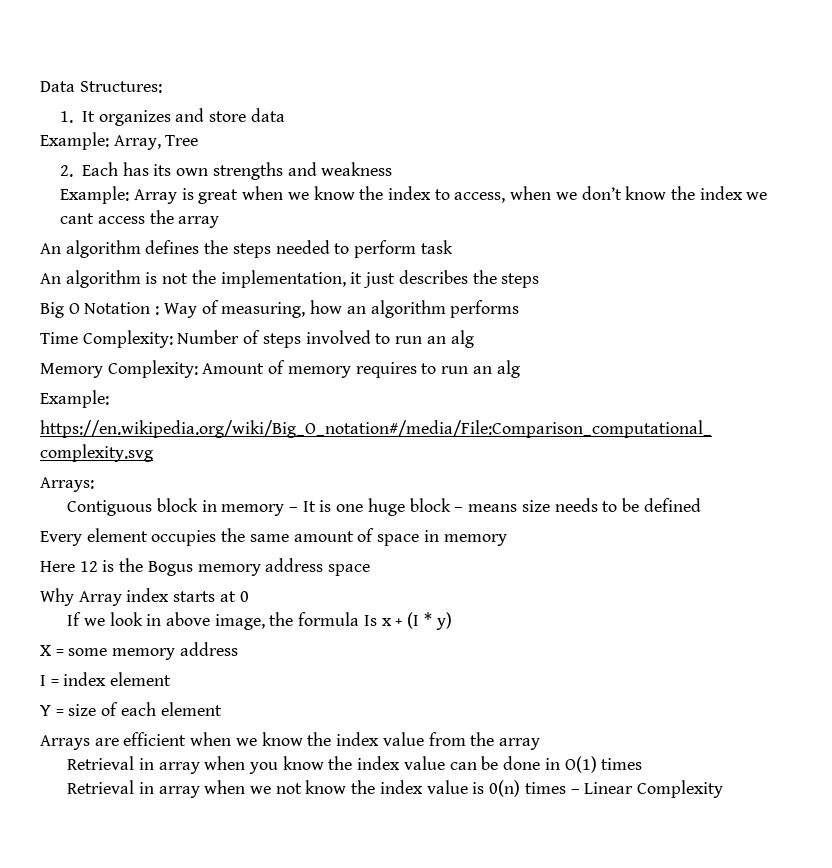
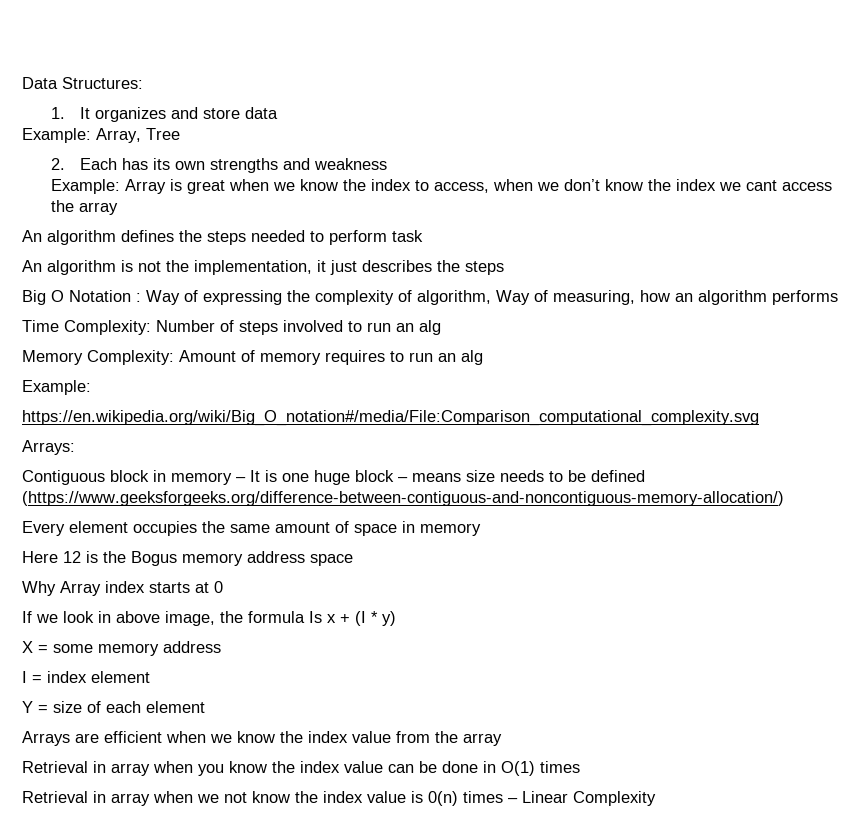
(219, 307) none -> [203,290,548,305] expressing the complexity of algorithm, Way of
(701, 505) none -> [22,491,784,506] (https://www.geeksforgeeks.org/difference-between-contiguous-and-noncontiguous-memory-allocation/)

